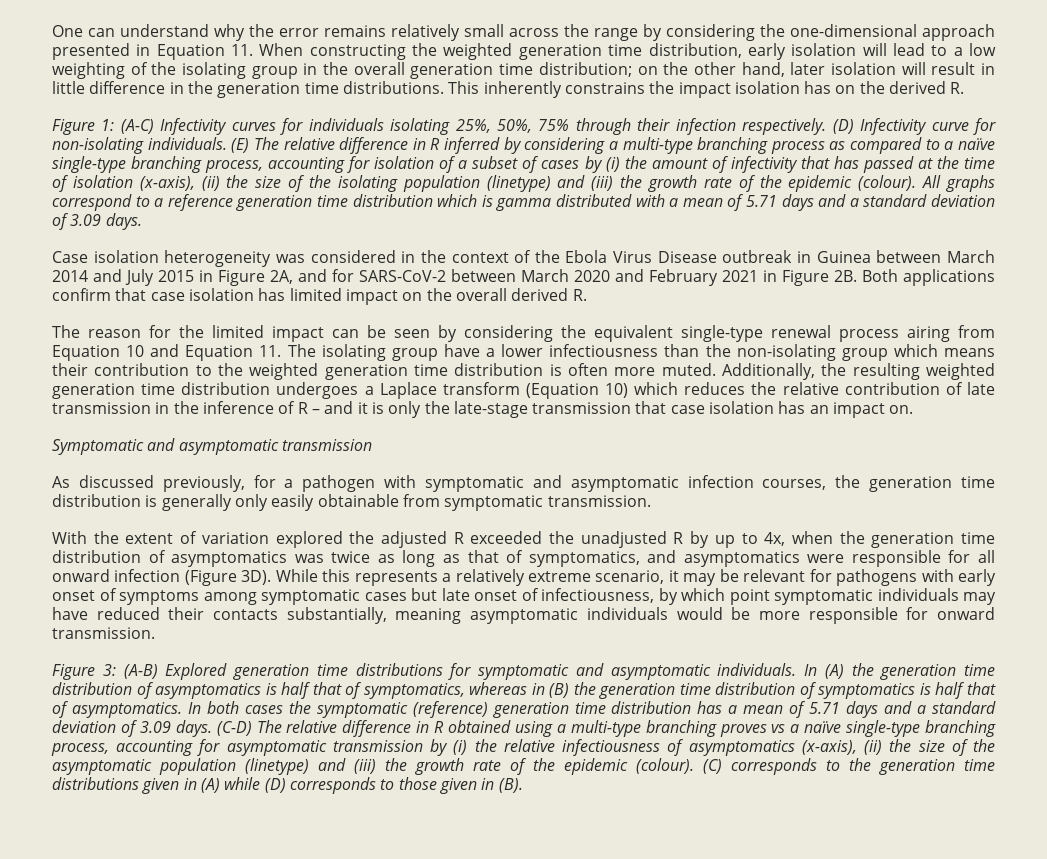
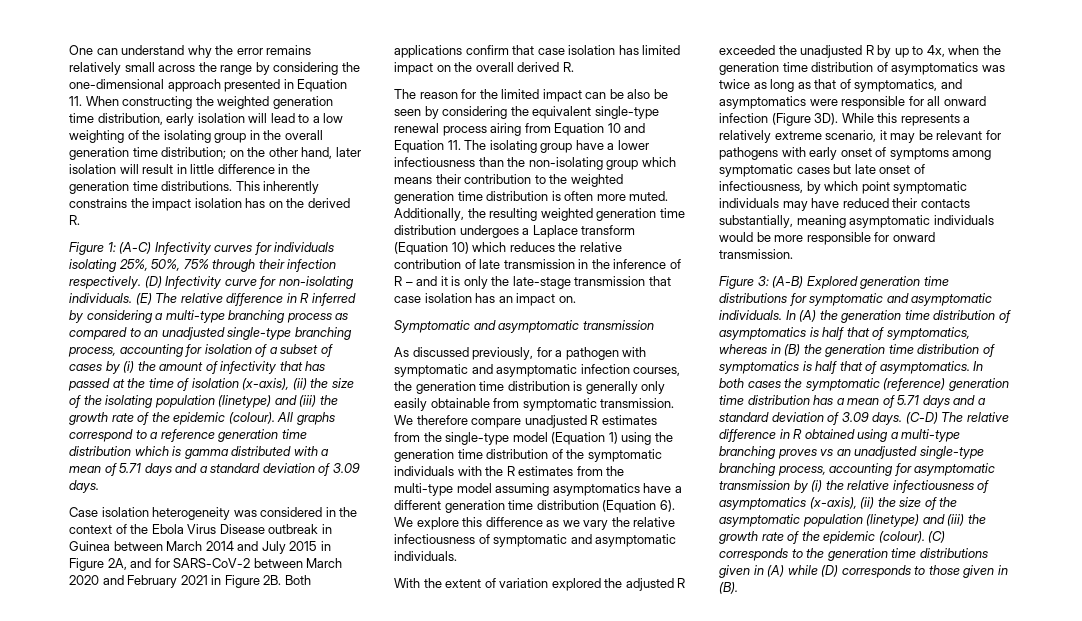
[944,138,996,150] a naïve -> [144,327,225,340] an unadjusted
(386, 331) none -> [627,89,668,99] also be
(651, 501) none -> [394,415,657,428] [394,432,673,445] [394,449,662,462] [394,466,625,476] [394,483,682,496] [394,500,675,513] [394,517,676,530] [394,534,677,547] [394,551,457,561] We therefore compare unadjusted R estimates from the single-type model (Equation 1) using the generation time distribution of the symptomatic individuals with the R estimates from the multi-type model assuming asymptomatics have a different generation time distribution (Equation 6). We explore this difference as we vary the relative infectiousness of symptomatic and asymptomatic individuals.
[790,721,842,733] a naïve -> [836,446,918,459] an unadjusted

